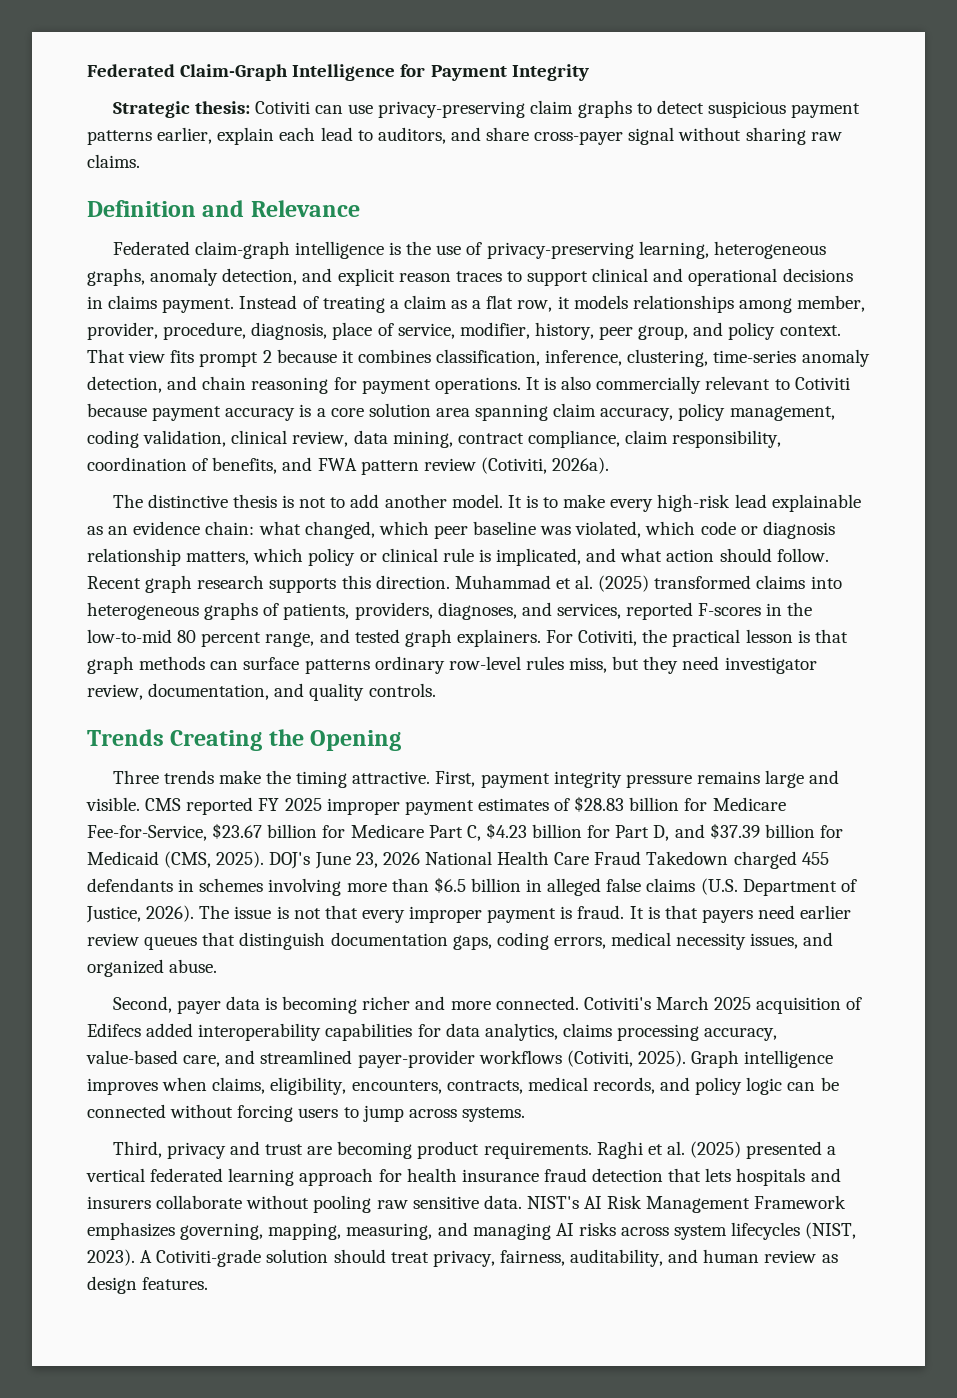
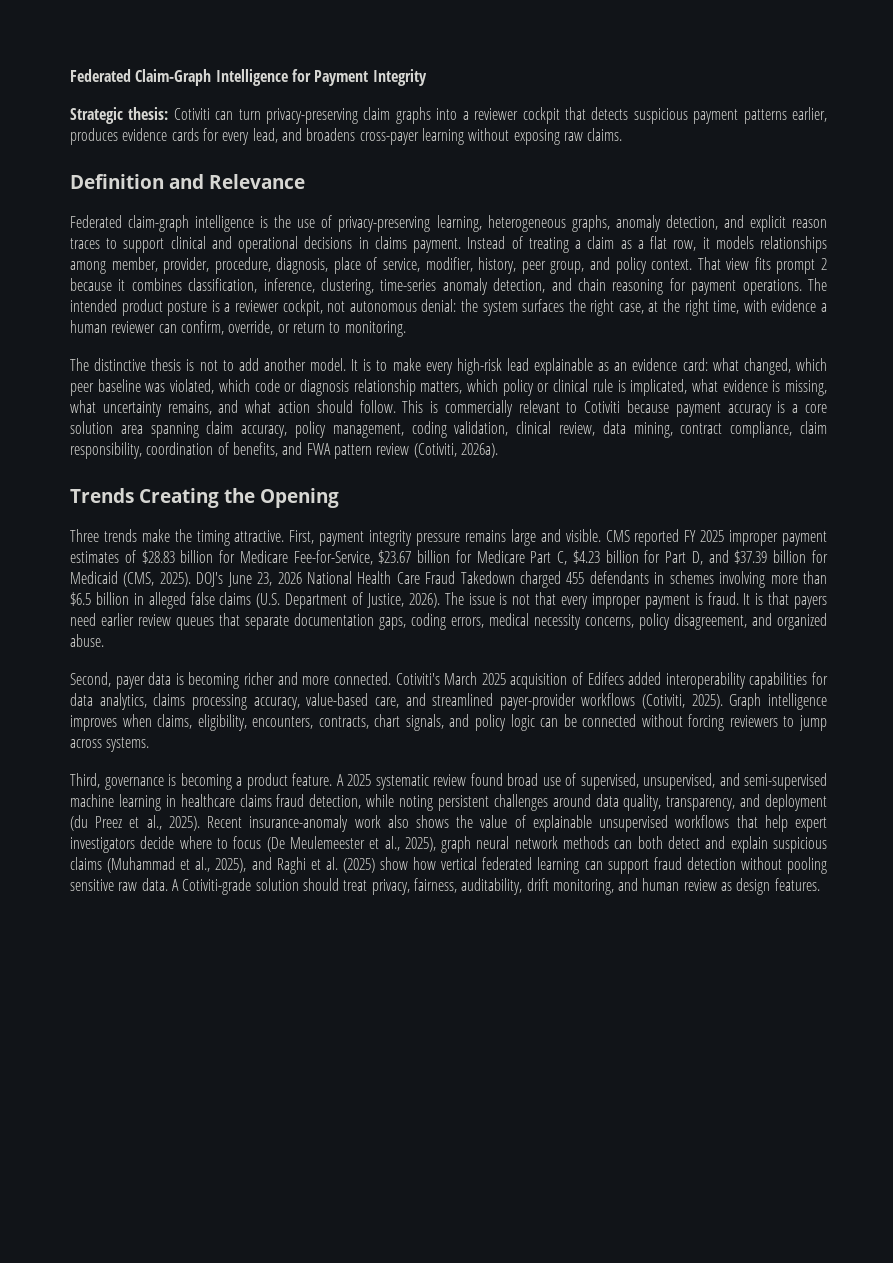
[348,104,374,114] use -> [238,109,261,120] turn
[636,100,861,118] [87,127,806,145] to detect suspicious payment patterns earlier, explain each lead to auditors, and share cross-payer signal without sharing -> [436,107,827,124] [70,128,560,145] into a reviewer cockpit that detects suspicious payment patterns earlier, produces evidence cards for every lead, and broadens cross-payer learning without exposing
[525,376,592,390] It is also -> [807,278,827,291] [70,299,828,316] [70,320,406,337] [70,358,828,375] [70,379,828,396] [70,400,439,417] The intended product posture is a reviewer cockpit, not autonomous denial: the system surfaces the right case, at the right time, with evidence a human reviewer can confirm, override, or return to monitoring. // The distinctive thesis is not to add another model. It is to make every high-risk lead explainable as an evidence card: what changed, which peer baseline was violated, which code or diagnosis relationship matters, which policy or clinical rule is implicated, what evidence is missing, what uncertainty remains, and what action should follow. This is
[112,494,861,512] [87,521,835,539] [87,548,829,566] [87,575,842,593] [87,602,813,620] [87,629,848,647] [87,656,817,674] [87,683,436,701] // The distinctive thesis is not to add another model. It is to make every high-risk lead explainable as an evidence chain: what changed, which peer baseline was violated, which code or diagnosis relationship matters, which policy or clinical rule is implicated, and what action should follow. Recent graph research supports this direction. Muhammad et al. (2025) transformed claims into heterogeneous graphs of patients, providers, diagnoses, and services, reported F-scores in the low-to-mid 80 percent range, and tested graph explainers. For Cotiviti, the practical lesson is that graph methods can surface patterns ordinary row-level rules miss, but they need investigator review, documentation, and quality controls. -> (498, 450) none
[239,932,326,950] distinguish -> [245,615,289,630] separate
[750,933,799,949] issues, -> [585,613,747,630] concerns, policy disagreement,
[527,1077,655,1094] medical records, -> [374,714,444,731] chart signals,
[298,1108,339,1118] users -> [729,715,778,727] reviewers
[166,1141,592,1159] privacy and trust are becoming product requirements. -> [104,773,827,790] [70,794,827,811] [70,815,827,832] [70,836,827,853] [70,857,272,873] governance is becoming a product feature. A 2025 systematic review found broad use of supervised, unsupervised, and semi-supervised machine learning in healthcare claims fraud detection, while noting persistent challenges around data quality, transparency, and deployment (du Preez et al., 2025). Recent insurance-anomaly work also shows the value of explainable unsupervised workflows that help expert investigators decide where to focus (De Meulemeester et al., 2025), graph neural network methods can both detect and explain suspicious claims (Muhammad et al., 2025), and
[746,1141,837,1159] presented a -> [380,857,437,870] show how
[299,1168,841,1186] [87,1195,847,1213] [87,1222,857,1240] [87,1249,135,1266] approach for health insurance fraud detection that lets hospitals and insurers collaborate without pooling raw sensitive data. NIST's AI Risk Management Framework emphasizes governing, mapping, measuring, and managing AI risks across system lifecycles (NIST, 2023). -> [584,857,828,874] [70,878,168,891] can support fraud detection without pooling sensitive raw data.
(664, 1258) none -> [526,878,614,895] drift monitoring,

